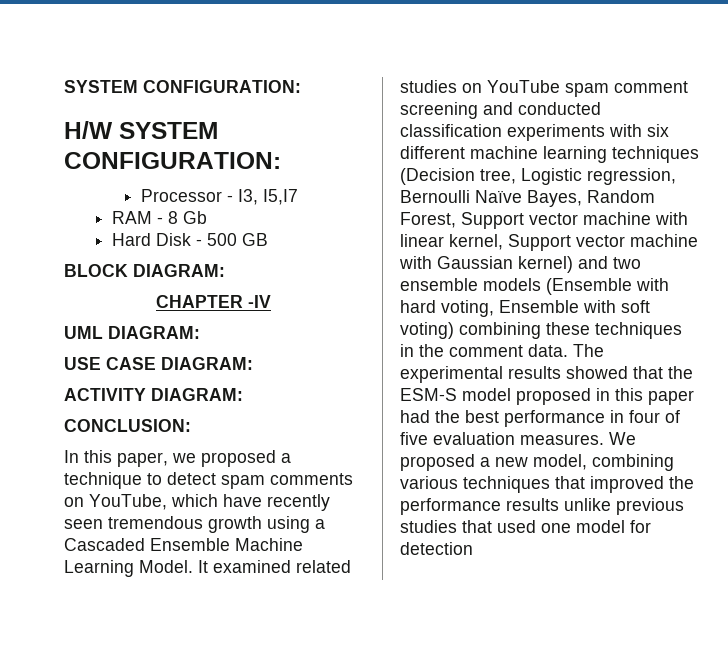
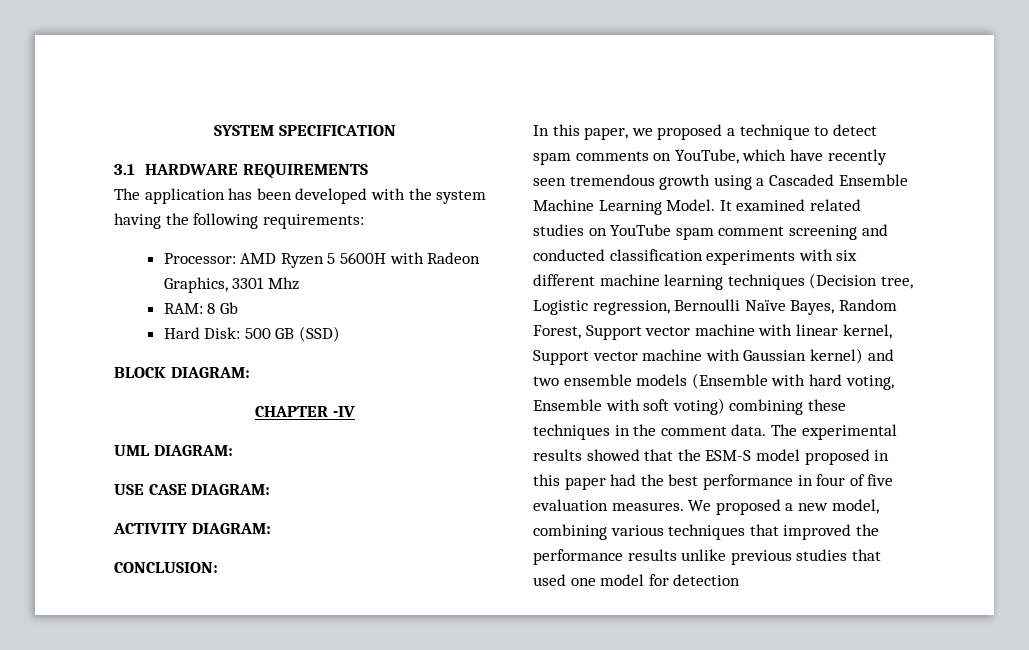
[64,80,301,93] [64,121,218,139] [64,152,281,169] [141,189,299,205] [112,211,164,224] SYSTEM CONFIGURATION: // H/W SYSTEM CONFIGURATION: // Processor - I3, I5,I7 // RAM - -> [214,125,396,136] [114,164,368,179] [114,188,487,204] [114,213,364,229] [163,252,481,268] [163,277,299,293] [163,303,203,314] SYSTEM SPECIFICATION // 3.1 HARDWARE REQUIREMENTS // The application has been developed with the system having the following requirements: // Processor: AMD Ryzen 5 5600H with Radeon Graphics, 3301 Mhz // RAM:
[156,233,203,246] Disk - -> [204,327,241,339] Disk:
(269, 239) none -> [298,326,340,342] (SSD)

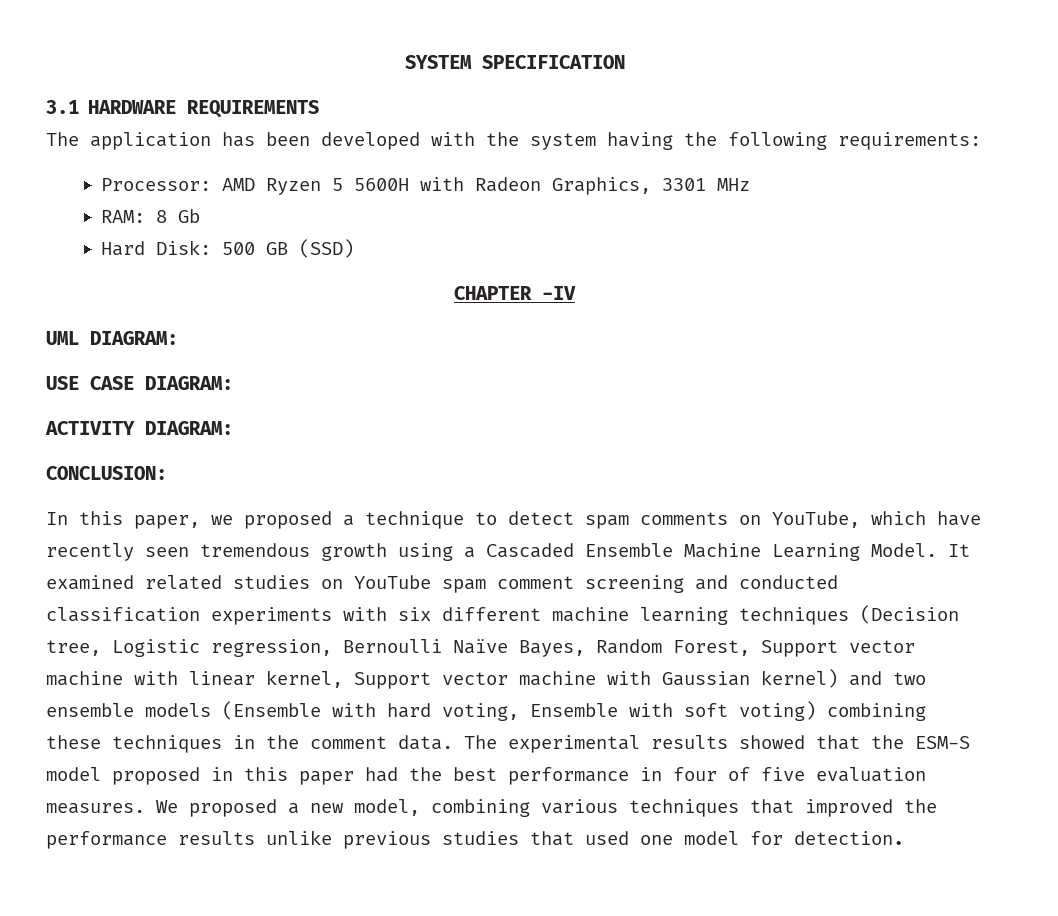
[267,277,299,290] Mhz -> [717,178,751,191] MHz
[114,367,250,378] // BLOCK DIAGRAM: -> (355, 248) none
[673,574,741,586] detection -> [794,831,904,845] detection.

